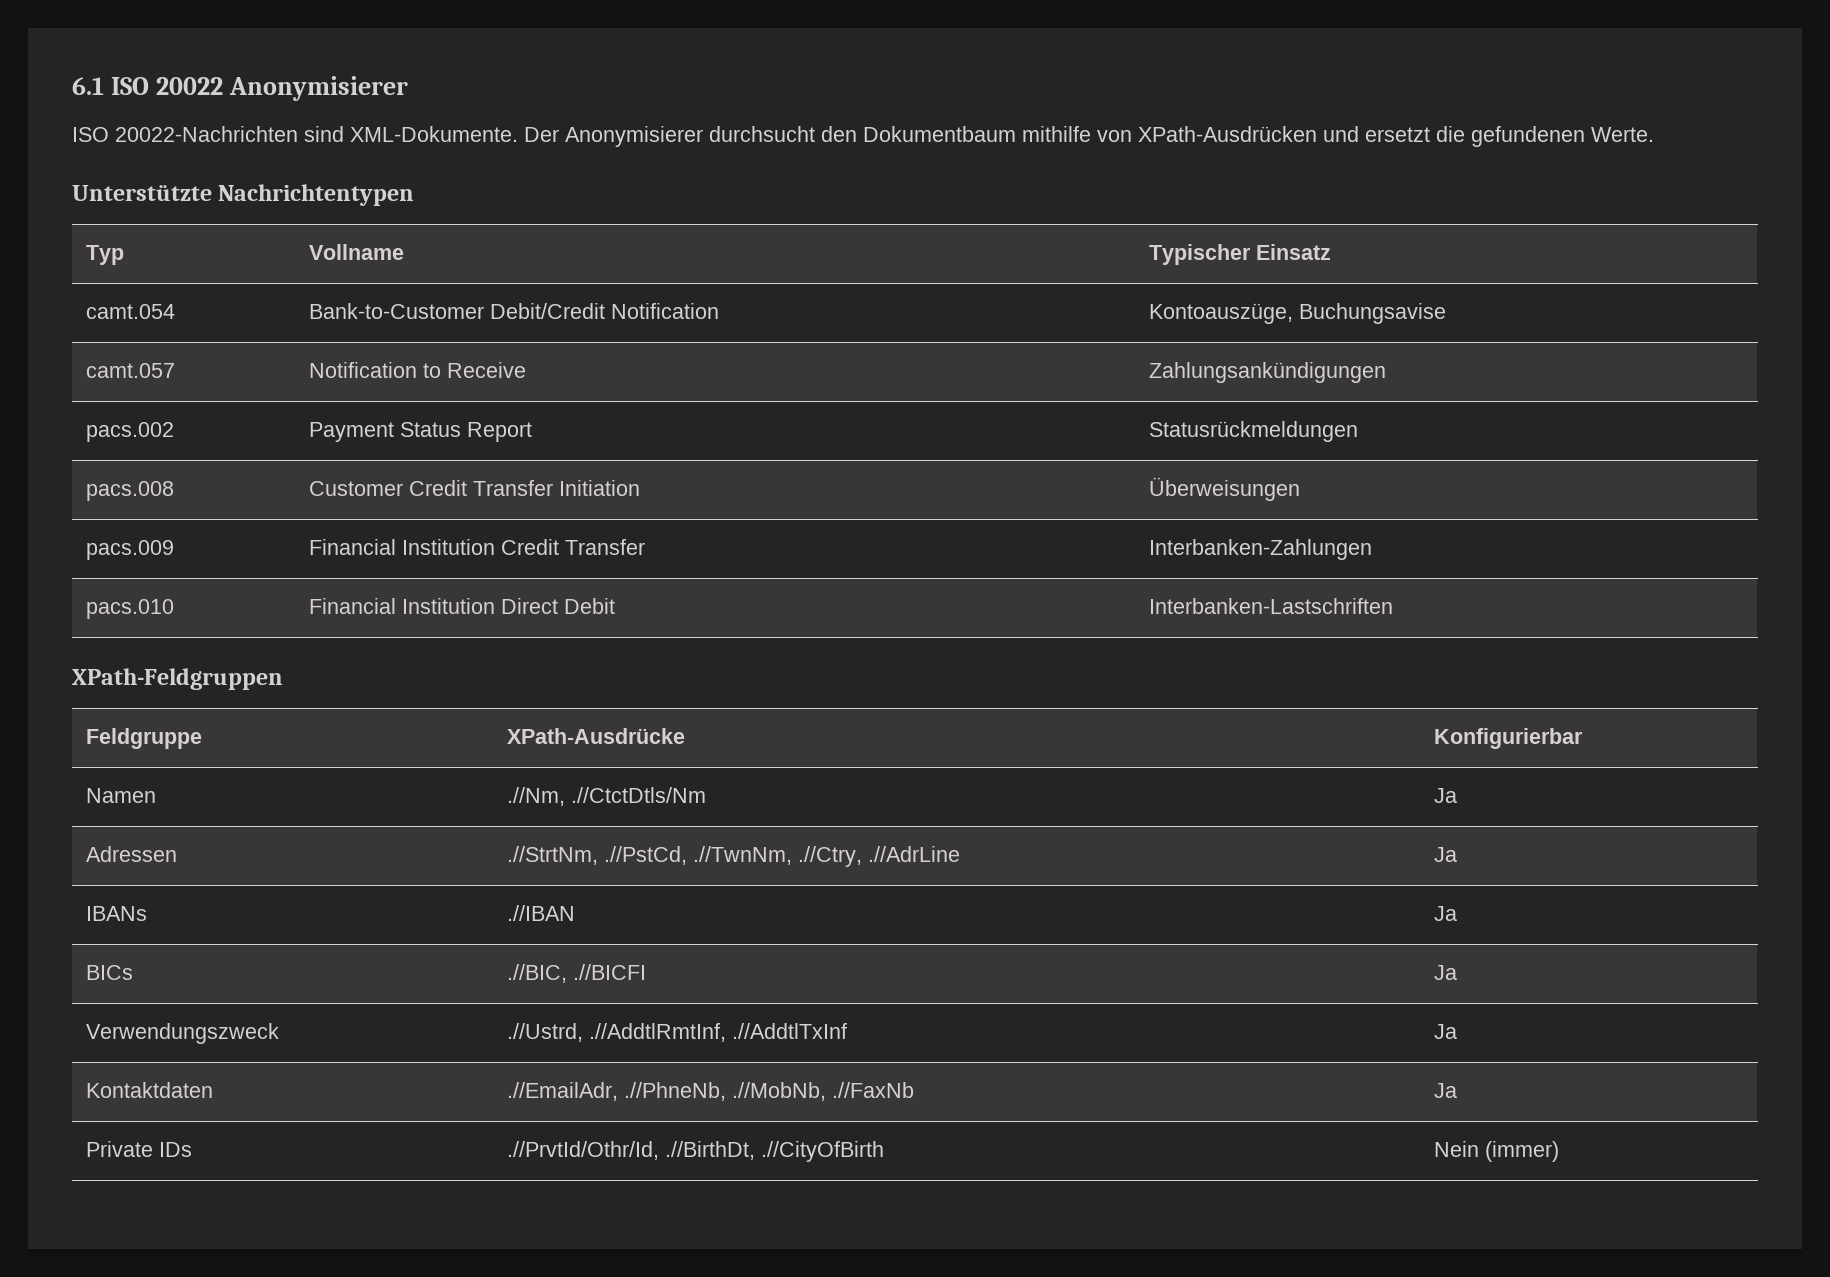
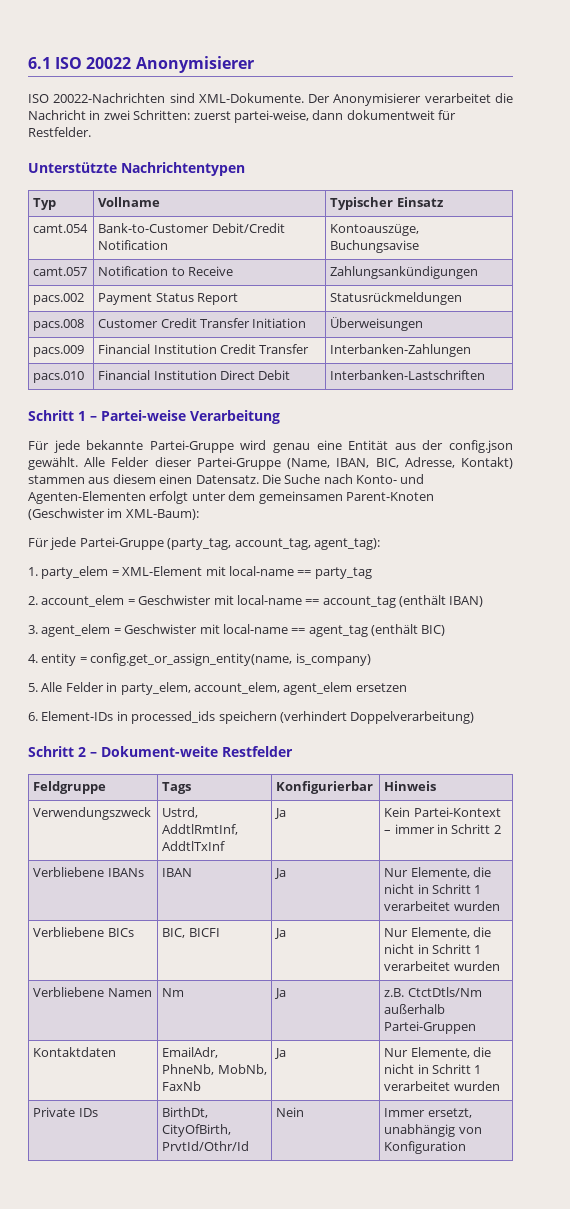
[709,126,1654,147] durchsucht den Dokumentbaum mithilfe von XPath-Ausdrücken und ersetzt die gefundenen Werte. -> [424,93,513,103] [28,110,456,123] [28,127,91,137] verarbeitet die Nachricht in zwei Schritten: zuerst partei-weise, dann dokumentweit für Restfelder.
[72,668,283,690] XPath-Feldgruppen -> [28,410,280,424] [28,440,514,453] [28,457,513,470] [28,474,425,484] [28,491,434,504] [28,508,199,520] [28,537,380,550] [28,566,372,579] [28,595,484,608] [28,624,446,637] [28,653,371,666] [28,682,407,695] [28,711,475,724] [28,746,293,757] Schritt 1 – Partei-weise Verarbeitung // Für jede bekannte Partei-Gruppe wird genau eine Entität aus der config.json gewählt. Alle Felder dieser Partei-Gruppe (Name, IBAN, BIC, Adresse, Kontakt) stammen aus diesem einen Datensatz. Die Suche nach Konto- und Agenten-Elementen erfolgt unter dem gemeinsamen Parent-Knoten (Geschwister im XML-Baum): // Für jede Partei-Gruppe (party_tag, account_tag, agent_tag): // 1. party_elem = XML-Element mit local-name == party_tag // 2. account_elem = Geschwister mit local-name == account_tag (enthält IBAN) // 3. agent_elem = Geschwister mit local-name == agent_tag (enthält BIC) // 4. entity = config.get_or_assign_entity(name, is_company) // 5. Alle Felder in party_elem, account_elem, agent_elem ersetzen // 6. Element-IDs in processed_ids speichern (verhindert Doppelverarbeitung) // Schritt 2 – Dokument-weite Restfelder
[506,728,685,744] XPath-Ausdrücke -> [162,782,192,794] Tags
[85,788,156,803] [506,787,706,806] [1433,788,1457,803] [85,846,177,862] [506,846,960,867] [1433,847,1457,862] [85,906,147,921] [506,905,575,921] [1433,906,1457,921] [85,965,133,980] [506,964,646,983] [1433,965,1457,980] [85,1023,279,1044] [506,1023,847,1042] [1433,1024,1457,1039] [85,1082,213,1098] [506,1082,914,1101] [1433,1083,1457,1098] [85,1141,192,1157] [506,1141,884,1162] [1433,1141,1559,1162] // Namen | .//Nm, .//CtctDtls/Nm | Ja // Adressen | .//StrtNm, .//PstCd, .//TwnNm, .//Ctry, .//AdrLine | Ja // IBANs | .//IBAN | Ja // BICs | .//BIC, .//BICFI | Ja // Verwendungszweck | .//Ustrd, .//AddtlRmtInf, .//AddtlTxInf | Ja // Kontaktdaten | .//EmailAdr, .//PhneNb, .//MobNb, .//FaxNb | Ja // Private IDs | .//PrvtId/Othr/Id, .//BirthDt, .//CityOfBirth | Nein (immer) -> [384,781,437,791] [33,807,152,820] [162,807,199,818] [162,824,239,835] [162,841,226,851] [274,808,287,819] [384,807,501,817] [384,824,501,834] [33,867,144,877] [162,868,193,877] [274,868,287,879] [384,867,492,878] [384,884,482,894] [384,901,500,911] [33,927,134,937] [162,928,220,938] [274,928,287,939] [384,927,492,938] [384,944,482,954] [384,961,500,971] [33,987,152,997] [162,988,185,997] [274,988,287,999] [384,987,482,997] [384,1004,446,1014] [384,1021,477,1034] [33,1047,117,1057] [162,1047,219,1058] [162,1064,267,1075] [162,1081,202,1091] [274,1048,287,1059] [384,1047,492,1058] [384,1064,482,1074] [384,1081,500,1091] [33,1107,98,1117] [162,1107,209,1118] [162,1124,232,1137] [162,1141,250,1151] [276,1107,305,1117] [384,1108,472,1118] [384,1124,482,1137] [384,1141,467,1154] | Hinweis // Verwendungszweck | Ustrd, AddtlRmtInf, AddtlTxInf | Ja | Kein Partei-Kontext – immer in Schritt 2 // Verbliebene IBANs | IBAN | Ja | Nur Elemente, die nicht in Schritt 1 verarbeitet wurden // Verbliebene BICs | BIC, BICFI | Ja | Nur Elemente, die nicht in Schritt 1 verarbeitet wurden // Verbliebene Namen | Nm | Ja | z.B. CtctDtls/Nm außerhalb Partei-Gruppen // Kontaktdaten | EmailAdr, PhneNb, MobNb, FaxNb | Ja | Nur Elemente, die nicht in Schritt 1 verarbeitet wurden // Private IDs | BirthDt, CityOfBirth, PrvtId/Othr/Id | Nein | Immer ersetzt, unabhängig von Konfiguration

